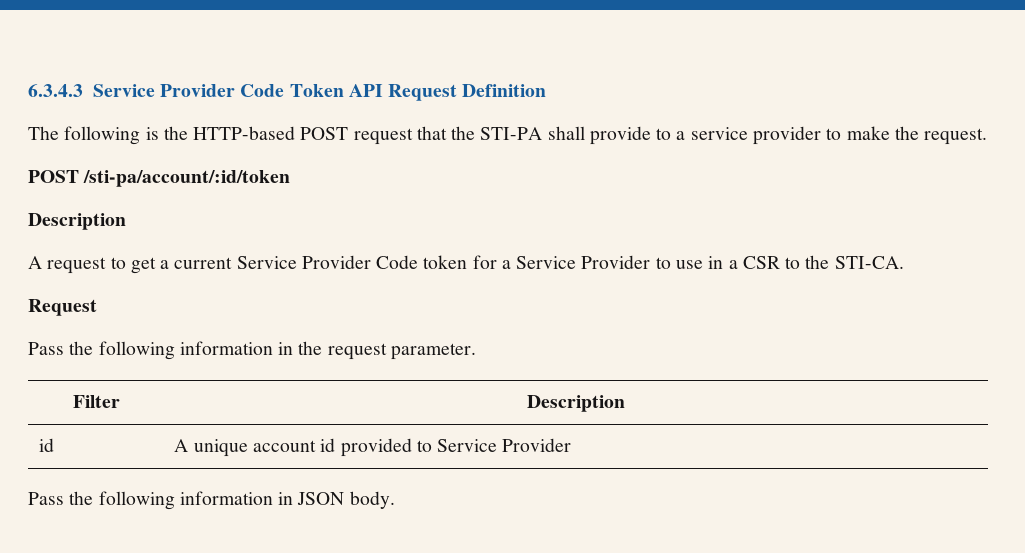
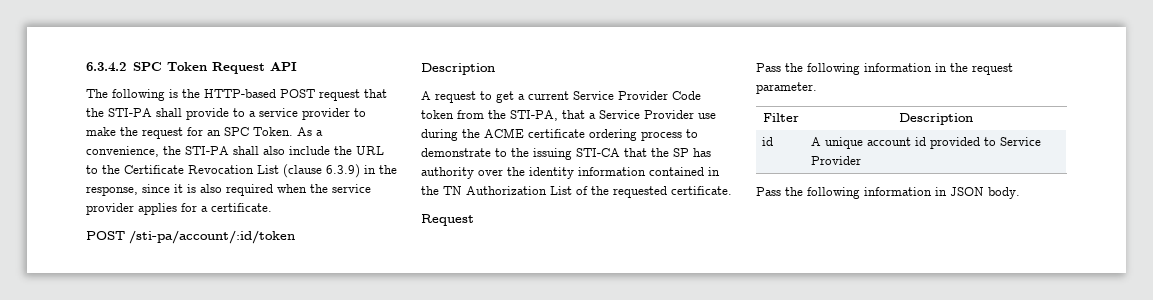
[28,84,344,97] 6.3.4.3 Service Provider Code Token -> [86,62,265,74] 6.3.4.2 SPC Token Request
[388,84,547,101] Request Definition -> (297, 66) none
[924,128,988,145] request. -> [142,127,323,139] [86,146,384,157] [86,164,397,178] [86,184,371,196] [86,203,272,215] request for an SPC Token. As a convenience, the STI-PA shall also include the URL to the Certificate Revocation List (clause 6.3.9) in the response, since it is also required when the service provider applies for a certificate.
[472,255,904,269] for a Service Provider to use in a CSR to the STI-CA. -> [457,110,716,121] [421,128,698,141] [421,148,711,160] [421,167,720,179] [421,186,732,198] from the STI-PA, that a Service Provider use during the ACME certificate ordering process to demonstrate to the issuing STI-CA that the SP has authority over the identity information contained in the TN Authorization List of the requested certificate.

